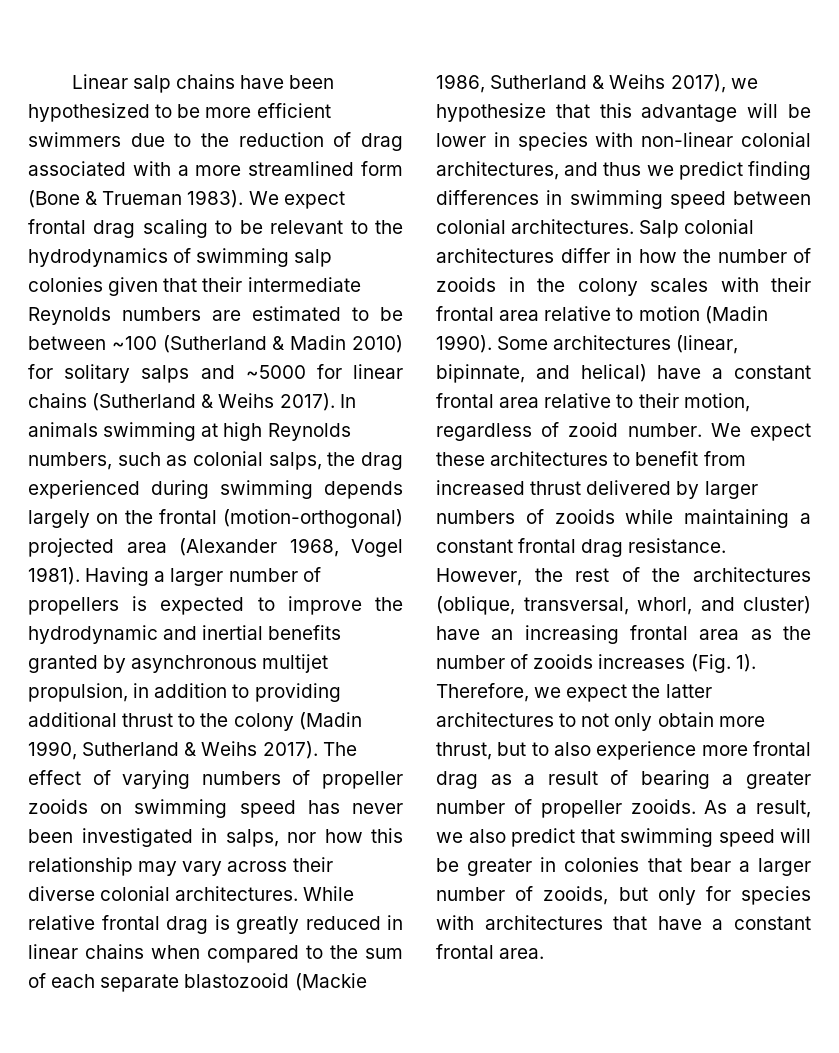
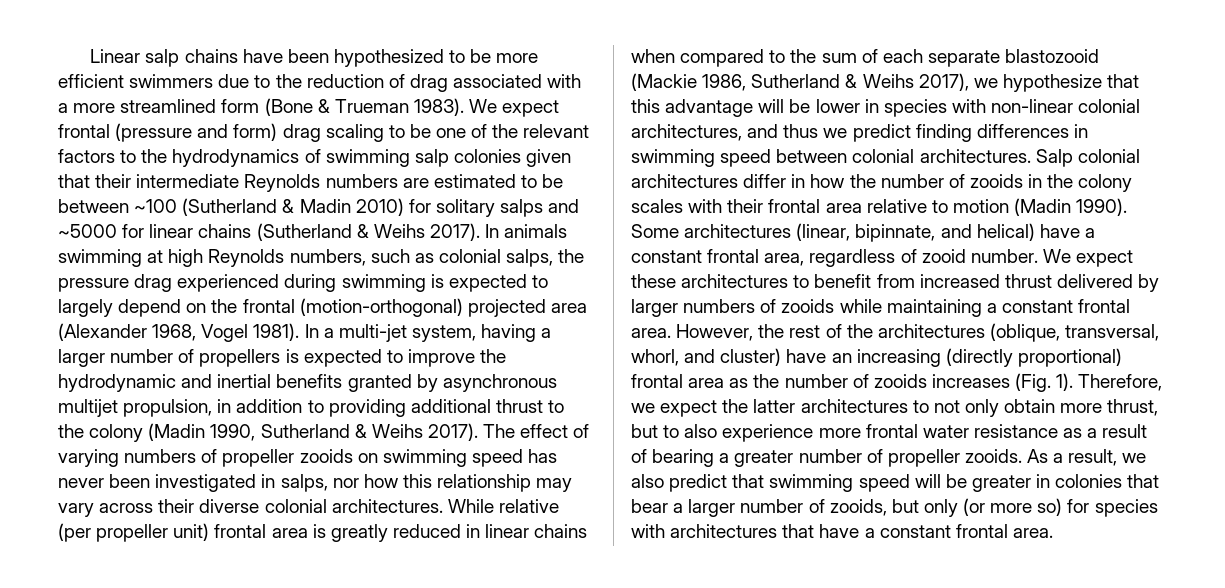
(86, 226) none -> [115,123,278,142] (pressure and form)
[270,220,344,234] relevant -> [436,124,590,138] [58,149,115,163] one of the relevant factors
(356, 459) none -> [58,278,129,292] pressure
[324,481,403,499] [28,510,90,528] depends largely -> [430,274,548,292] [58,299,182,317] is expected to largely depend
[85,567,150,586] Having -> [304,324,537,342] In a multi-jet system, having
[101,915,208,934] frontal drag -> [58,523,308,542] (per propeller unit) frontal area
[499,393,750,412] area relative to their motion, -> [764,253,805,266] area,
[581,538,727,557] drag resistance. -> [631,328,671,338] area.
(619, 634) none -> [945,348,1122,367] (directly proportional)
[436,771,478,789] drag -> [922,424,1058,438] water resistance
(696, 896) none -> [963,498,1063,516] (or more so)

